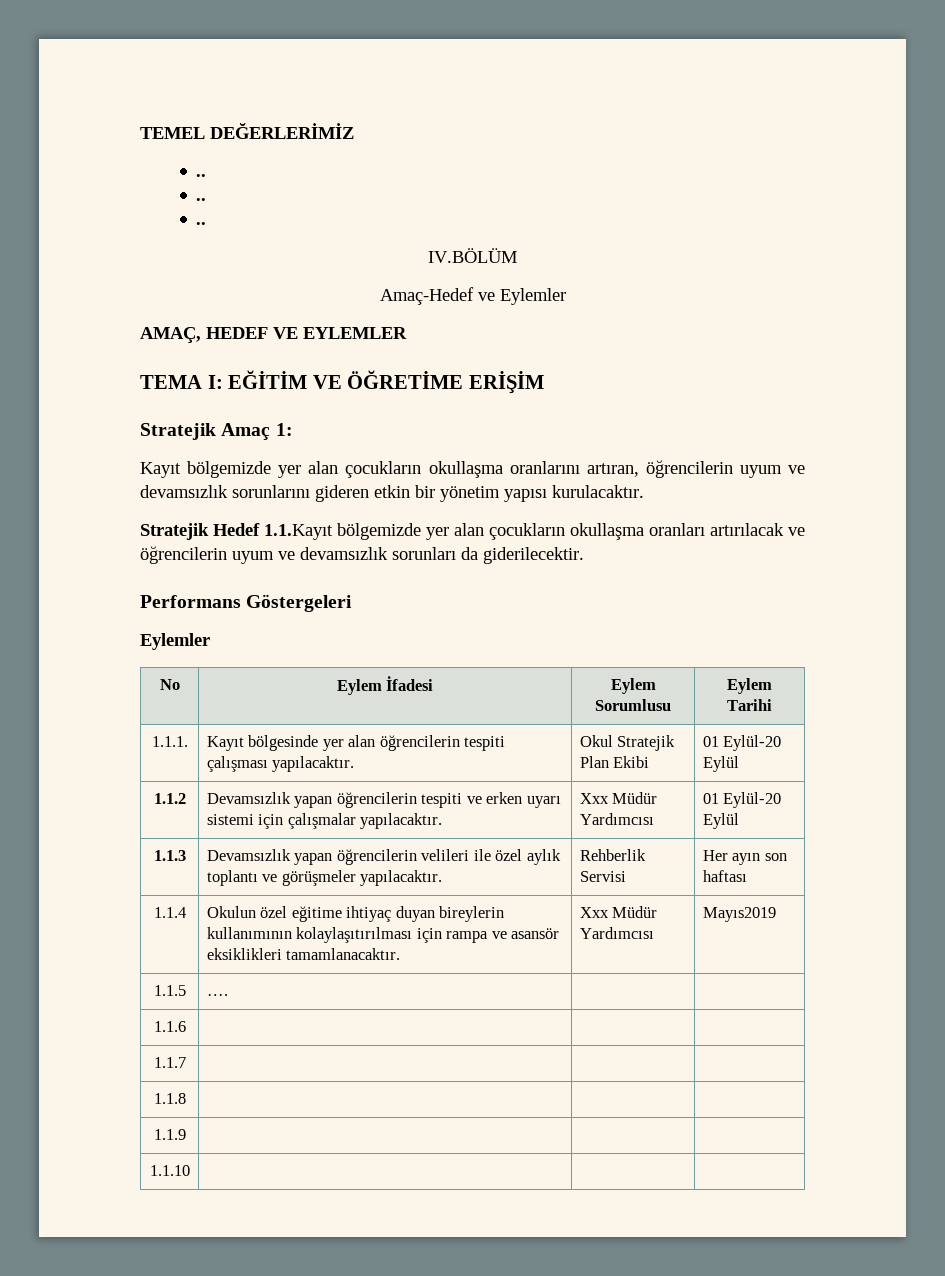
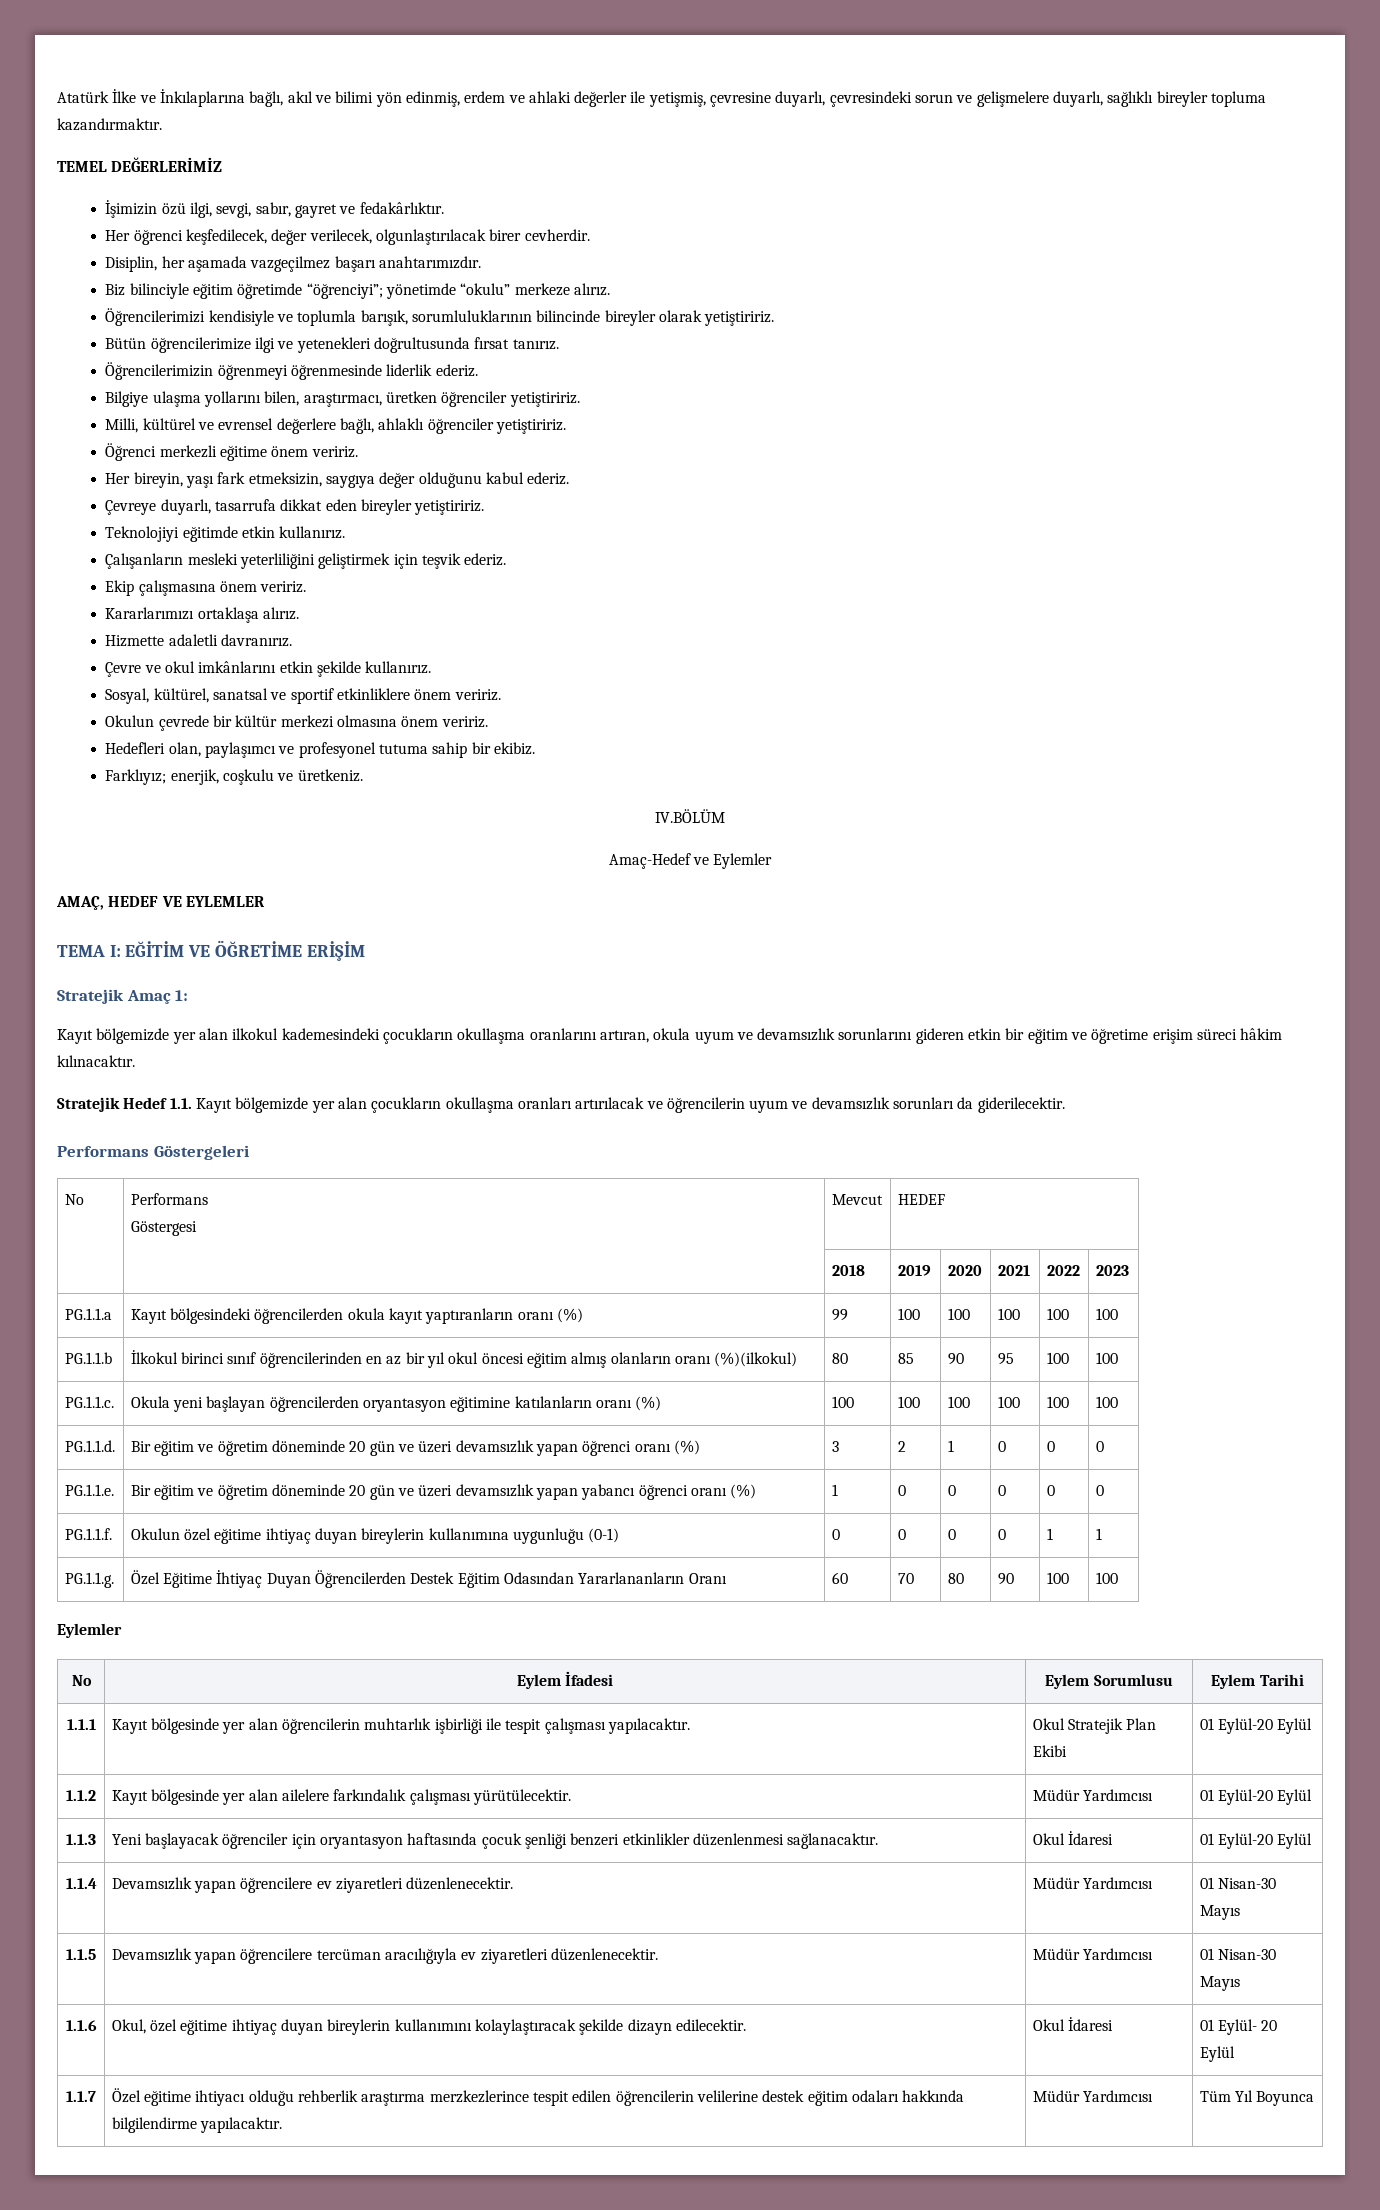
[140,123,354,139] [196,174,207,177] [196,198,207,201] [196,222,207,225] TEMEL DEĞERLERİMİZ // .. // .. // .. -> [57,89,1267,107] [57,118,162,131] [57,157,223,172] [105,200,444,218] [105,229,590,245] [105,256,481,272] [105,283,610,299] [105,308,775,326] [105,337,559,353] [105,362,478,380] [105,391,580,407] [105,418,566,434] [105,443,358,461] [105,472,570,488] [105,499,485,515] [105,526,346,542] [105,553,507,569] [105,580,307,596] [105,607,299,623] [105,634,292,647] [105,661,432,677] [105,688,501,704] [105,715,488,731] [105,742,535,758] [105,769,363,785] Atatürk İlke ve İnkılaplarına bağlı, akıl ve bilimi yön edinmiş, erdem ve ahlaki değerler ile yetişmiş, çevresine duyarlı, çevresindeki sorun ve gelişmelere duyarlı, sağlıklı bireyler topluma kazandırmaktır. // TEMEL DEĞERLERİMİZ // İşimizin özü ilgi, sevgi, sabır, gayret ve fedakârlıktır. // Her öğrenci keşfedilecek, değer verilecek, olgunlaştırılacak birer cevherdir. // Disiplin, her aşamada vazgeçilmez başarı anahtarımızdır. // Biz bilinciyle eğitim öğretimde “öğrenciyi”; yönetimde “okulu” merkeze alırız. // Öğrencilerimizi kendisiyle ve toplumla barışık, sorumluluklarının bilincinde bireyler olarak yetiştiririz. // Bütün öğrencilerimize ilgi ve yetenekleri doğrultusunda fırsat tanırız. // Öğrencilerimizin öğrenmeyi öğrenmesinde liderlik ederiz. // Bilgiye ulaşma yollarını bilen, araştırmacı, üretken öğrenciler yetiştiririz. // Milli, kültürel ve evrensel değerlere bağlı, ahlaklı öğrenciler yetiştiririz. // Öğrenci merkezli eğitime önem veririz. // Her bireyin, yaşı fark etmeksizin, saygıya değer olduğunu kabul ederiz. // Çevreye duyarlı, tasarrufa dikkat eden bireyler yetiştiririz. // Teknolojiyi eğitimde etkin kullanırız. // Çalışanların mesleki yeterliliğini geliştirmek için teşvik ederiz. // Ekip çalışmasına önem veririz. // Kararlarımızı ortaklaşa alırız. // Hizmette adaletli davranırız. // Çevre ve okul imkânlarını etkin şekilde kullanırız. // Sosyal, kültürel, sanatsal ve sportif etkinliklere önem veririz. // Okulun çevrede bir kültür merkezi olmasına önem veririz. // Hedefleri olan, paylaşımcı ve profesyonel tutuma sahip bir ekibiz. // Farklıyız; enerjik, coşkulu ve üretkeniz.
(339, 467) none -> [232,1028,380,1040] ilkokul kademesindeki
[645,460,733,478] öğrencilerin -> [653,1028,691,1040] okula
[440,485,644,502] yönetim yapısı kurulacaktır. -> [1027,1028,1283,1044] [57,1055,135,1067] eğitim ve öğretime erişim süreci hâkim kılınacaktır.
[264,524,333,540] 1.1.Kayıt -> [169,1098,232,1113] 1.1. Kayıt
(353, 603) none -> [64,1194,84,1205] [130,1193,208,1205] [130,1221,197,1236] [831,1194,883,1205] [897,1194,945,1205] [831,1265,865,1276] [897,1265,931,1276] [947,1265,982,1276] [997,1265,1030,1276] [1046,1265,1080,1276] [1095,1265,1129,1276] [64,1308,112,1320] [130,1308,583,1324] [831,1309,848,1321] [897,1308,920,1320] [947,1308,970,1320] [997,1308,1020,1320] [1046,1308,1069,1320] [1095,1308,1118,1320] [64,1352,112,1364] [130,1350,798,1368] [831,1353,848,1364] [897,1353,914,1364] [947,1353,964,1365] [997,1353,1014,1365] [1046,1352,1069,1364] [1095,1352,1118,1364] [64,1396,114,1408] [130,1396,662,1412] [831,1396,854,1408] [897,1396,920,1408] [947,1396,970,1408] [997,1396,1020,1408] [1046,1396,1069,1408] [1095,1396,1118,1408] [64,1440,115,1452] [130,1440,700,1456] [831,1441,839,1452] [897,1441,906,1452] [947,1440,954,1452] [997,1441,1006,1452] [1046,1441,1055,1452] [1095,1441,1104,1452] [64,1484,114,1496] [130,1484,757,1500] [831,1484,838,1496] [897,1485,906,1496] [947,1485,956,1496] [997,1485,1006,1496] [1046,1485,1055,1496] [1095,1485,1104,1496] [64,1528,112,1540] [130,1528,620,1544] [831,1529,840,1540] [897,1529,906,1540] [947,1529,956,1540] [997,1529,1006,1540] [1046,1528,1053,1540] [1095,1528,1102,1540] [64,1572,114,1588] [130,1570,727,1588] [831,1572,848,1584] [897,1573,914,1584] [947,1573,964,1584] [997,1573,1014,1585] [1046,1572,1069,1584] [1095,1572,1118,1584] // No | Performans // Göstergesi | Mevcut | HEDEF // | | 2018 | 2019 | 2020 | 2021 | 2022 | 2023 // PG.1.1.a | Kayıt bölgesindeki öğrencilerden okula kayıt yaptıranların oranı (%) | 99 | 100 | 100 | 100 | 100 | 100 // PG.1.1.b | İlkokul birinci sınıf öğrencilerinden en az bir yıl okul öncesi eğitim almış olanların oranı (%)(ilkokul) | 80 | 85 | 90 | 95 | 100 | 100 // PG.1.1.c. | Okula yeni başlayan öğrencilerden oryantasyon eğitimine katılanların oranı (%) | 100 | 100 | 100 | 100 | 100 | 100 // PG.1.1.d. | Bir eğitim ve öğretim döneminde 20 gün ve üzeri devamsızlık yapan öğrenci oranı (%) | 3 | 2 | 1 | 0 | 0 | 0 // PG.1.1.e. | Bir eğitim ve öğretim döneminde 20 gün ve üzeri devamsızlık yapan yabancı öğrenci oranı (%) | 1 | 0 | 0 | 0 | 0 | 0 // PG.1.1.f. | Okulun özel eğitime ihtiyaç duyan bireylerin kullanımına uygunluğu (0-1) | 0 | 0 | 0 | 0 | 1 | 1 // PG.1.1.g. | Özel Eğitime İhtiyaç Duyan Öğrencilerden Destek Eğitim Odasından Yararlananların Oranı | 60 | 70 | 80 | 90 | 100 | 100
[151,736,188,747] 1.1.1. -> [66,1719,96,1730] 1.1.1
[464,736,506,751] tespiti -> [364,1718,542,1734] muhtarlık işbirliği ile tespit
[206,792,561,808] [206,813,443,829] [579,793,609,804] Devamsızlık yapan öğrencilerin tespiti ve erken uyarı sistemi için çalışmalar yapılacaktır. | Xxx -> [111,1789,571,1805] Kayıt bölgesinde yer alan ailelere farkındalık çalışması yürütülecektir. |
[206,849,561,865] [206,870,443,886] [579,849,646,861] [579,871,626,882] [702,850,787,865] [702,870,747,882] [153,907,186,918] [206,906,505,922] [206,927,560,943] [206,948,401,960] [579,906,658,918] [579,927,654,939] [702,907,776,922] [153,985,186,996] [206,994,228,996] [153,1021,186,1032] [153,1057,186,1068] [153,1093,186,1104] [153,1129,186,1140] [149,1165,190,1176] Devamsızlık yapan öğrencilerin velileri ile özel aylık toplantı ve görüşmeler yapılacaktır. | Rehberlik Servisi | Her ayın son haftası // 1.1.4 | Okulun özel eğitime ihtiyaç duyan bireylerin kullanımının kolaylaşıtırılması için rampa ve asansör eksiklikleri tamamlanacaktır. | Xxx Müdür Yardımcısı | Mayıs2019 // 1.1.5 | …. | | // 1.1.6 | | | // 1.1.7 | | | // 1.1.8 | | | // 1.1.9 | | | // 1.1.10 | | | -> [111,1833,879,1849] [1032,1831,1114,1845] [1199,1833,1313,1849] [65,1878,97,1889] [111,1877,514,1893] [1032,1877,1154,1889] [1199,1877,1277,1889] [1199,1905,1240,1920] [66,1949,96,1960] [111,1948,658,1964] [1032,1948,1154,1960] [1199,1948,1277,1960] [1199,1976,1240,1991] [65,2020,97,2031] [111,2019,746,2035] [1032,2017,1114,2031] [1199,2019,1278,2035] [1199,2046,1235,2062] [66,2091,96,2102] [111,2088,965,2106] [111,2117,283,2133] [1032,2090,1154,2102] [1199,2090,1315,2106] Yeni başlayacak öğrenciler için oryantasyon haftasında çocuk şenliği benzeri etkinlikler düzenlenmesi sağlanacaktır. | Okul İdaresi | 01 Eylül-20 Eylül // 1.1.4 | Devamsızlık yapan öğrencilere ev ziyaretleri düzenlenecektir. | Müdür Yardımcısı | 01 Nisan-30 Mayıs // 1.1.5 | Devamsızlık yapan öğrencilere tercüman aracılığıyla ev ziyaretleri düzenlenecektir. | Müdür Yardımcısı | 01 Nisan-30 Mayıs // 1.1.6 | Okul, özel eğitime ihtiyaç duyan bireylerin kullanımını kolaylaştıracak şekilde dizayn edilecektir. | Okul İdaresi | 01 Eylül- 20 Eylül // 1.1.7 | Özel eğitime ihtiyacı olduğu rehberlik araştırma merzkezlerince tespit edilen öğrencilerin velilerine destek eğitim odaları hakkında bilgilendirme yapılacaktır. | Müdür Yardımcısı | Tüm Yıl Boyunca

